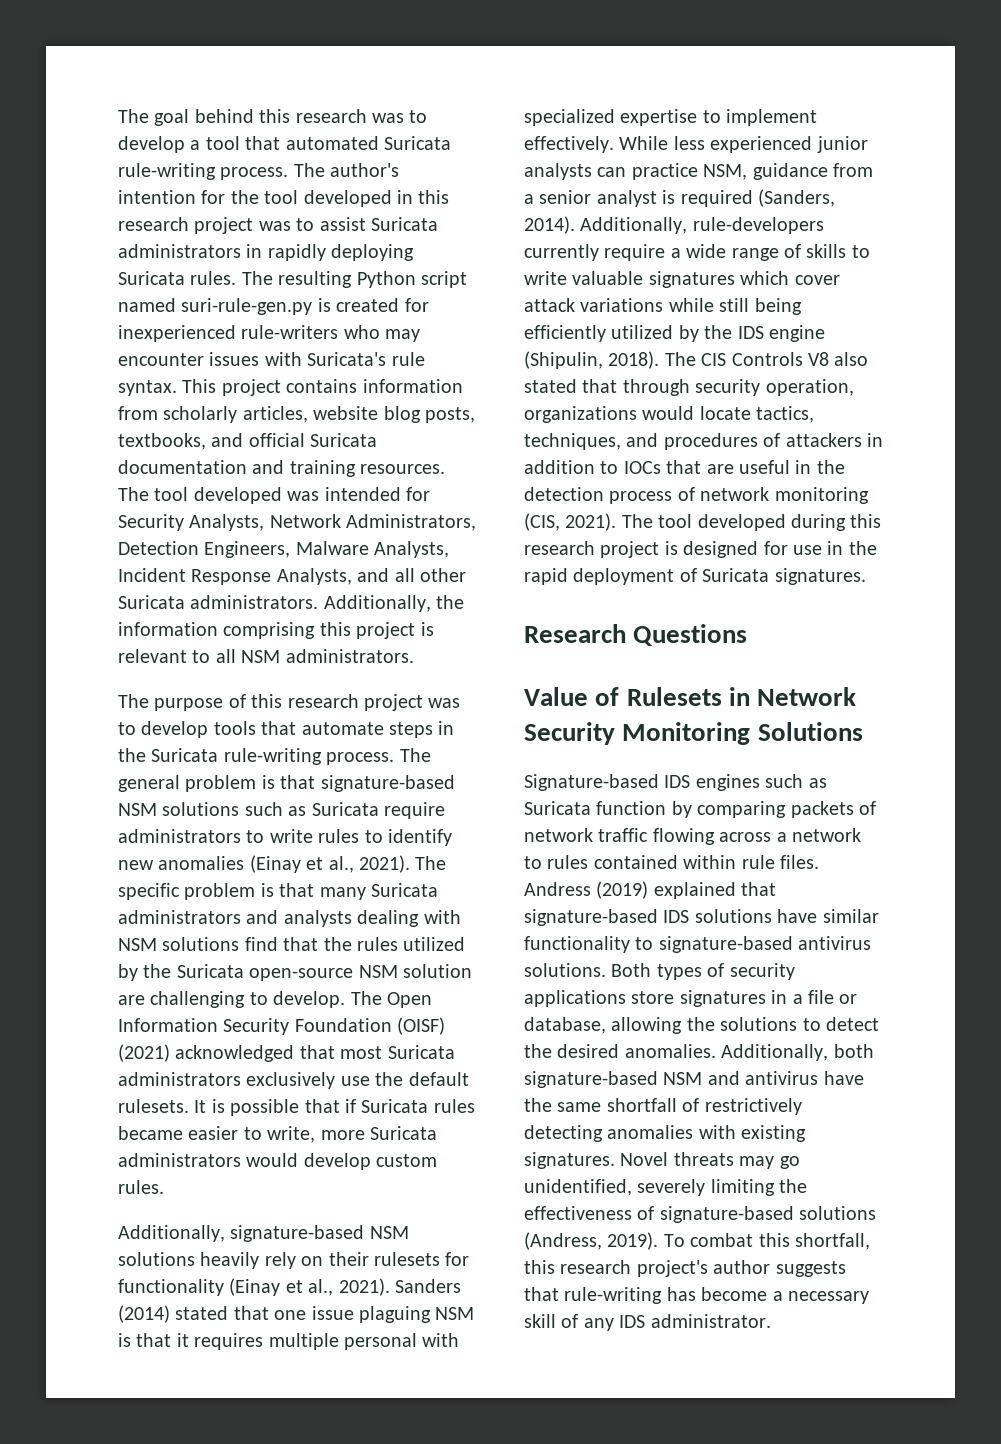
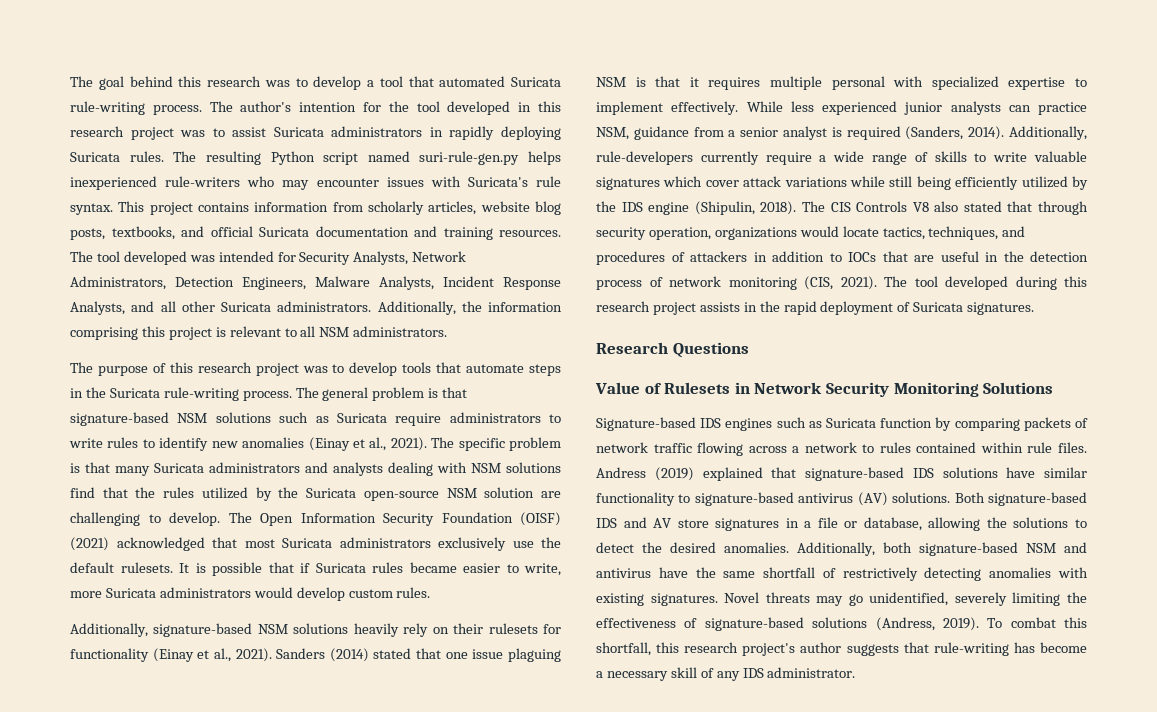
[317,298,429,312] is created for -> [528,151,561,165] helps
[664,541,822,558] is designed for use -> [699,302,740,312] assists
(872, 943) none -> [857,492,888,506] (AV)
[656,963,795,980] [524,990,626,1007] types of security applications -> [988,492,1087,506] [596,517,672,528] signature-based IDS and AV

